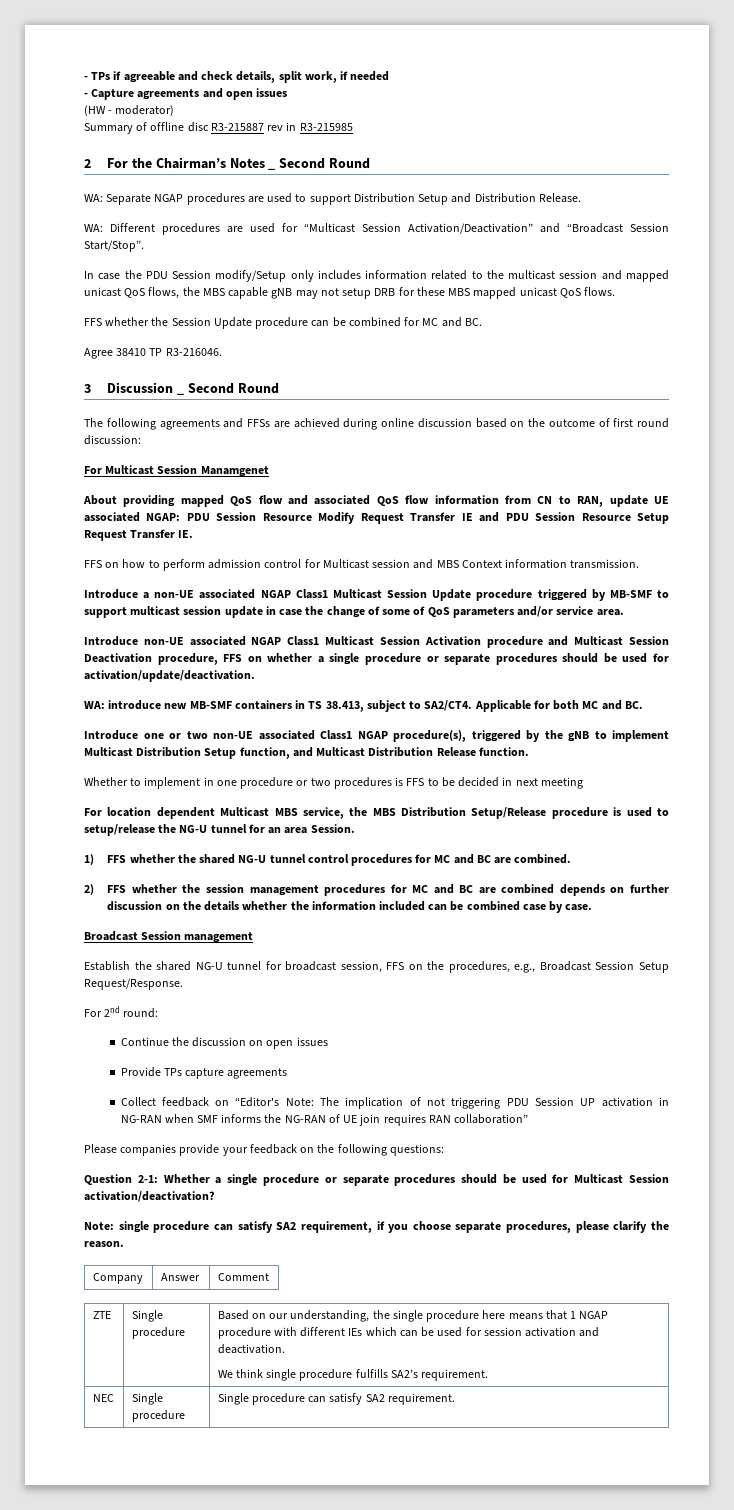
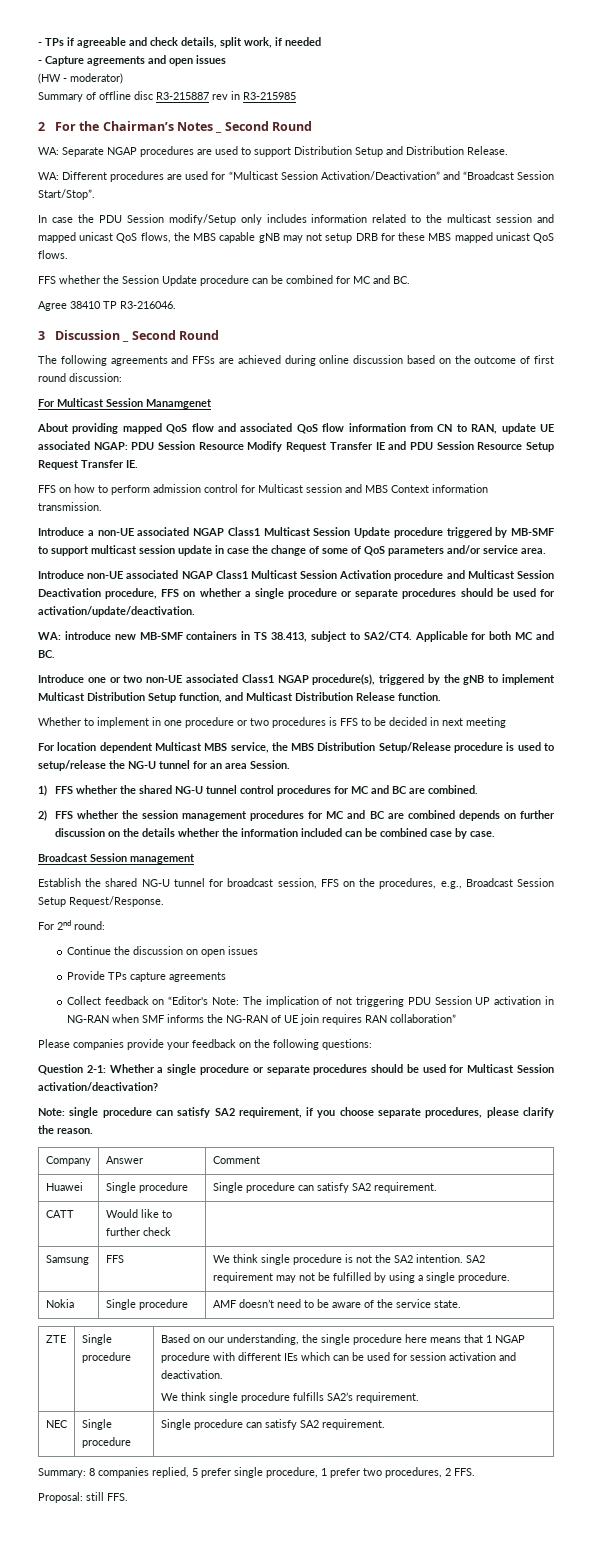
(269, 1277) none -> [45,1182,83,1191] [105,1182,188,1193] [212,1182,437,1193] [45,1210,74,1218] [105,1209,172,1218] [105,1227,171,1236] [45,1255,89,1265] [105,1255,124,1263] [212,1254,485,1265] [212,1272,510,1283] [45,1299,74,1308] [105,1299,188,1310] [212,1299,461,1308] // Huawei | Single procedure | Single procedure can satisfy SA2 requirement. // CATT | Would like to further check | // Samsung | FFS | We think single procedure is not the SA2 intention. SA2 requirement may not be fulfilled by using a single procedure. // Nokia | Single procedure | AMF doesn’t need to be aware of the service state.
(455, 1399) none -> [38,1467,475,1478] [38,1492,128,1503] // Summary: 8 companies replied, 5 prefer single procedure, 1 prefer two procedures, 2 FFS. // Proposal: still FFS.

